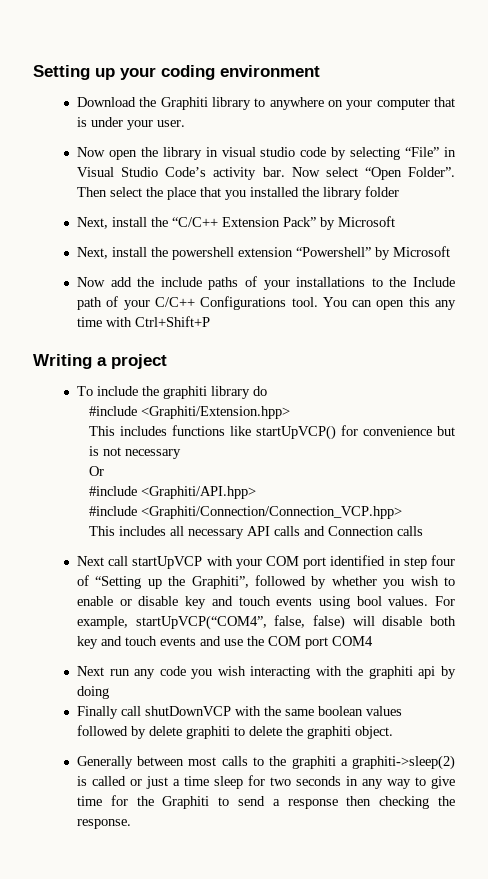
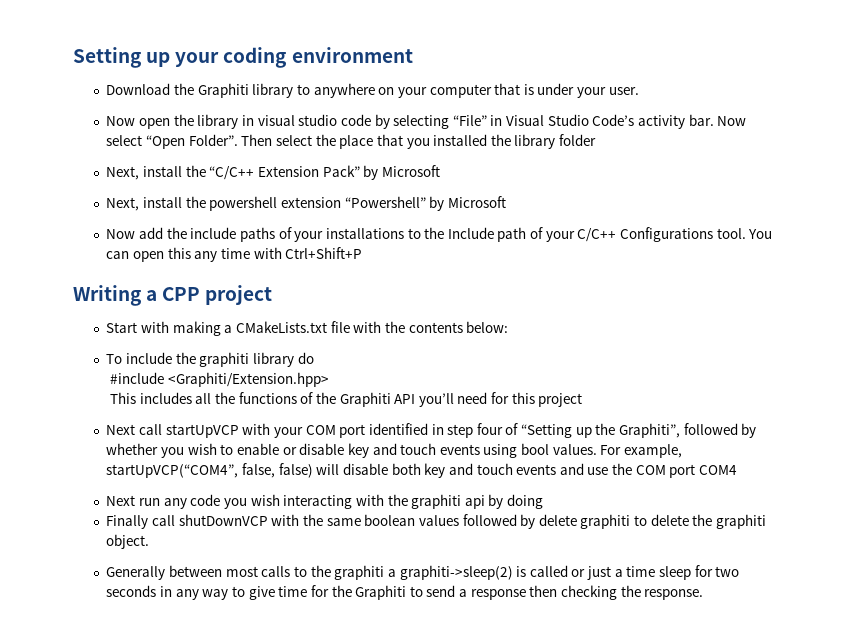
[111,354,167,369] project -> [162,285,273,305] [106,321,509,336] CPP project // Start with making a CMakeLists.txt file with the contents below:
[172,425,455,440] [89,446,182,459] [89,466,105,476] [89,486,257,499] [89,506,403,519] [89,526,424,539] functions like startUpVCP() for convenience but is not necessary // Or // #include <Graphiti/API.hpp> // #include <Graphiti/Connection/Connection_VCP.hpp> // This includes all necessary API calls and Connection calls -> [195,392,583,407] all the functions of the Graphiti API you’ll need for this project

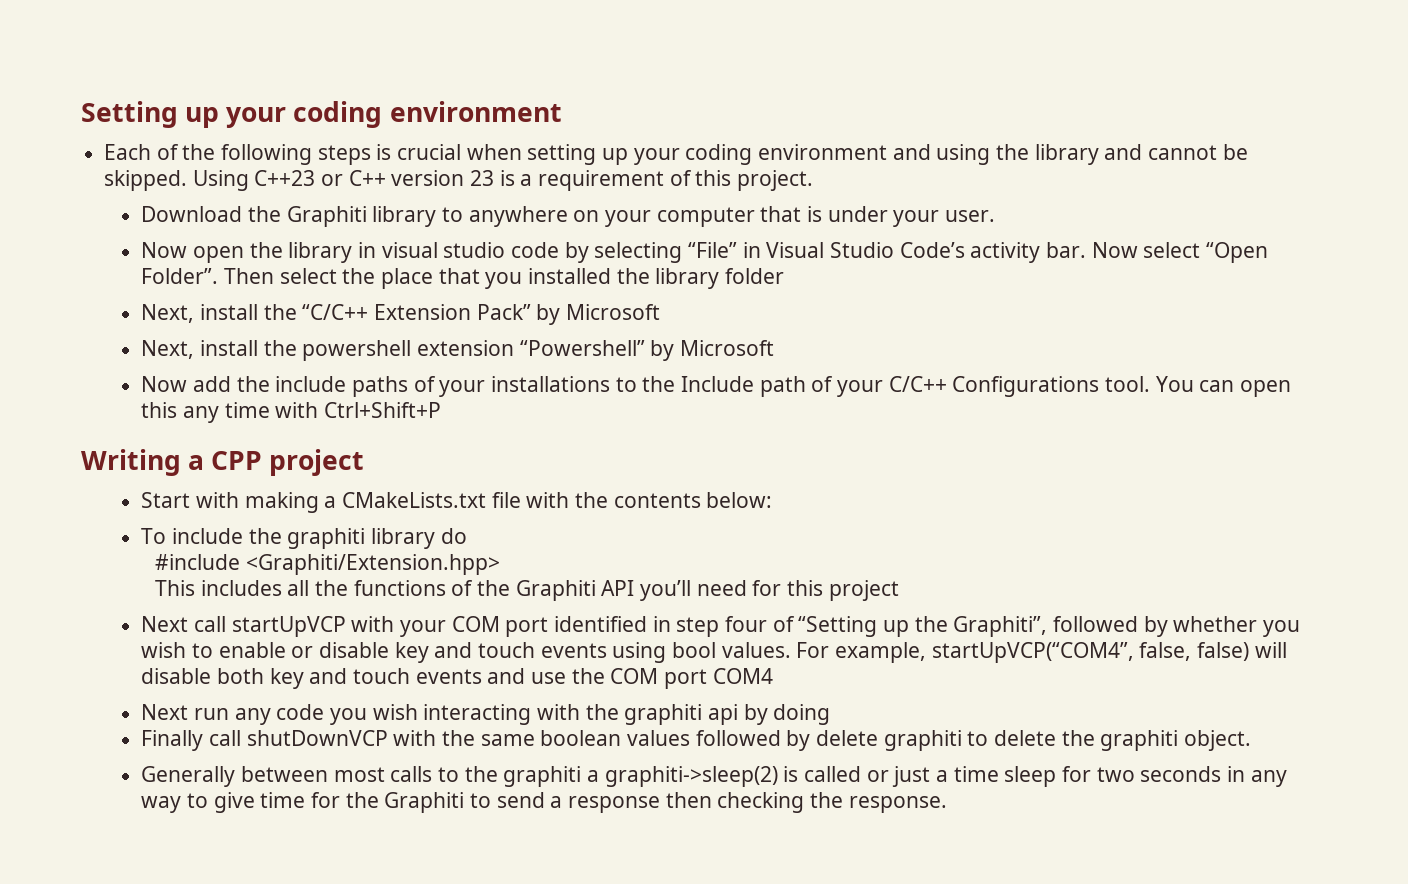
(413, 55) none -> [104,144,1248,165] [104,170,814,191] // Each of the following steps is crucial when setting up your coding environment and using the library and cannot be skipped. Using C++23 or C++ version 23 is a requirement of this project.

